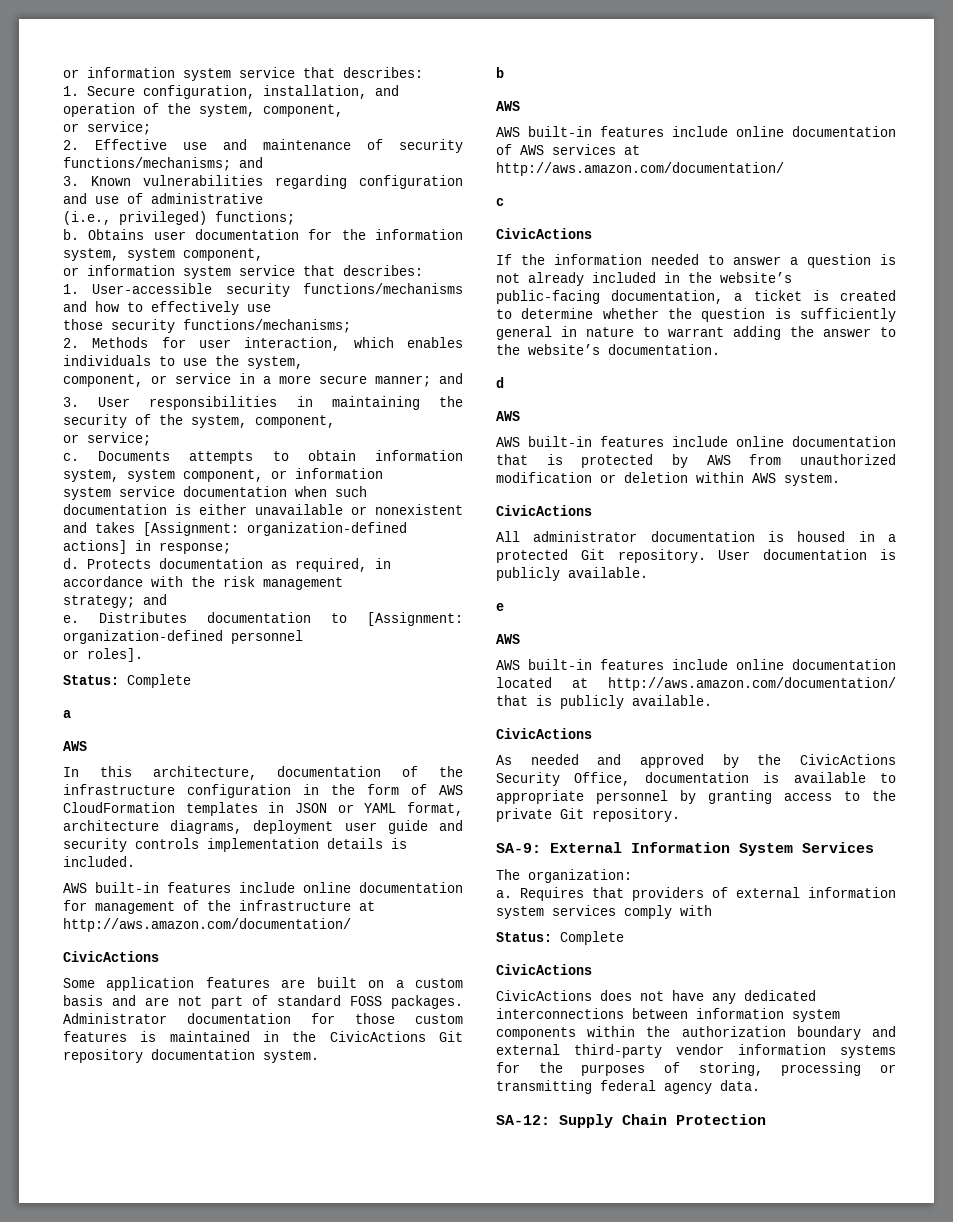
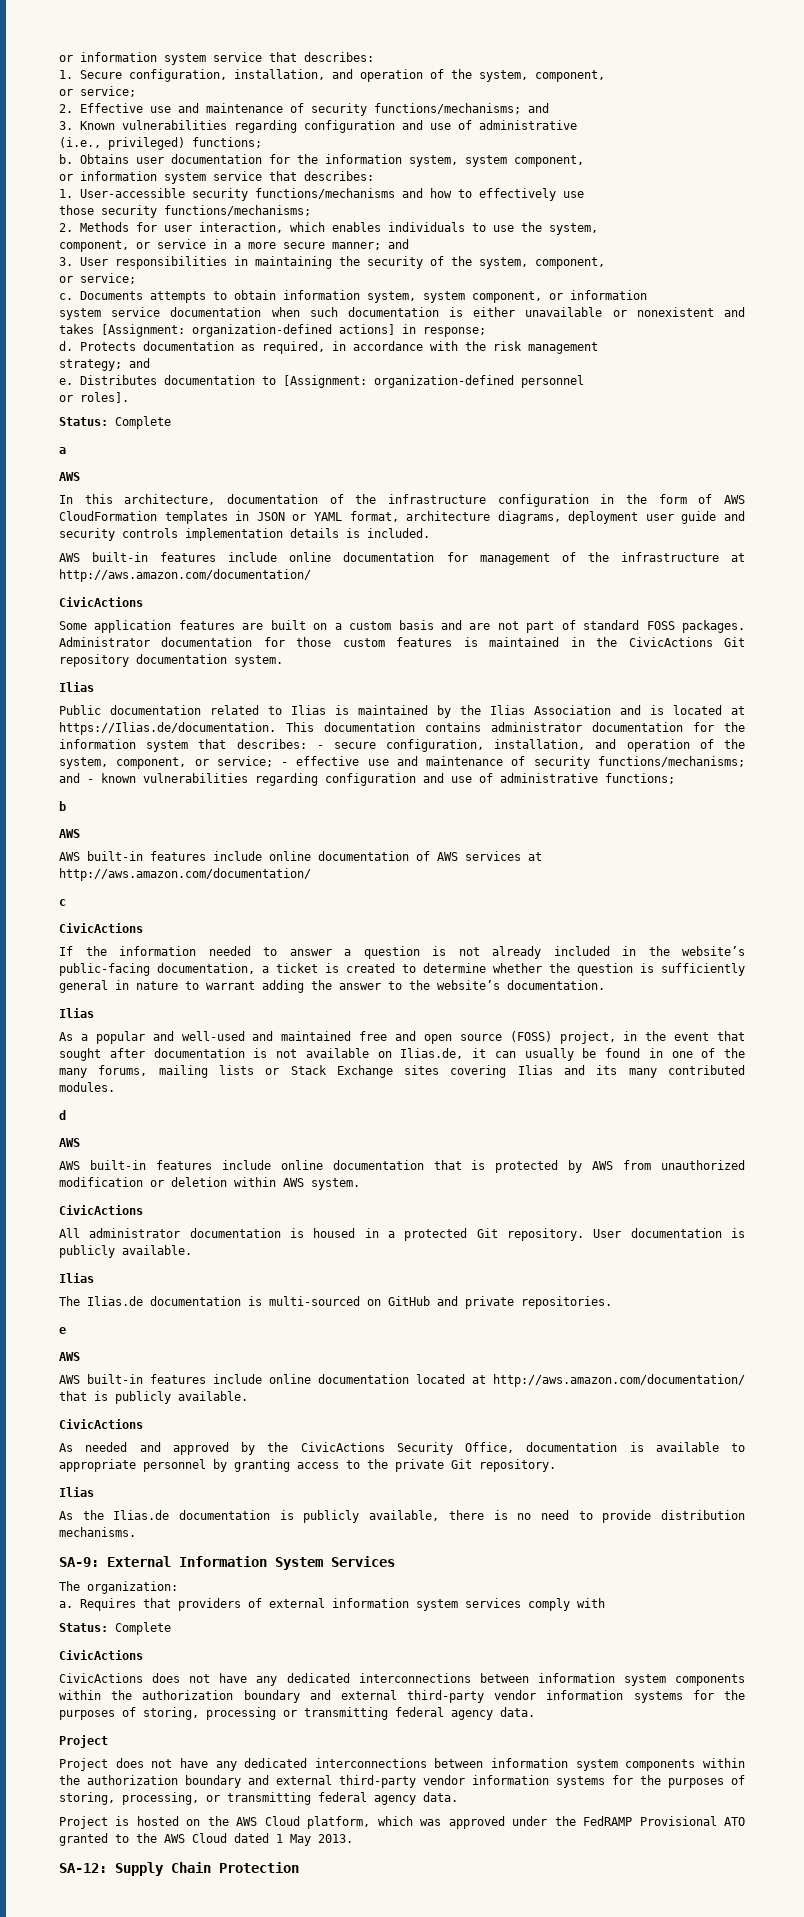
(319, 1056) none -> [59,682,94,692] [59,705,745,718] [59,722,745,735] [59,739,745,752] [59,756,745,769] [59,773,675,786] // Ilias // Public documentation related to Ilias is maintained by the Ilias Association and is located at https://Ilias.de/documentation. This documentation contains administrator documentation for the information system that describes: - secure configuration, installation, and operation of the system, component, or service; - effective use and maintenance of security functions/mechanisms; and - known vulnerabilities regarding configuration and use of administrative functions;
(720, 349) none -> [59,1008,94,1018] [59,1031,745,1044] [59,1048,745,1061] [59,1065,745,1078] [59,1082,115,1092] // Ilias // As a popular and well-used and maintained free and open source (FOSS) project, in the event that sought after documentation is not available on Ilias.de, it can usually be found in one of the many forums, mailing lists or Stack Exchange sites covering Ilias and its many contributed modules.
(648, 572) none -> [59,1273,94,1283] [59,1296,612,1309] // Ilias // The Ilias.de documentation is multi-sourced on GitHub and private repositories.
(680, 815) none -> [59,1487,94,1497] [59,1510,745,1523] [59,1527,136,1537] // Ilias // As the Ilias.de documentation is publicly available, there is no need to provide distribution mechanisms.
(760, 1085) none -> [59,1735,108,1748] [59,1758,745,1771] [59,1775,745,1788] [59,1792,458,1805] [59,1816,745,1829] [59,1833,353,1846] // Project // Project does not have any dedicated interconnections between information system components within the authorization boundary and external third-party vendor information systems for the purposes of storing, processing, or transmitting federal agency data. // Project is hosted on the AWS Cloud platform, which was approved under the FedRAMP Provisional ATO granted to the AWS Cloud dated 1 May 2013.

